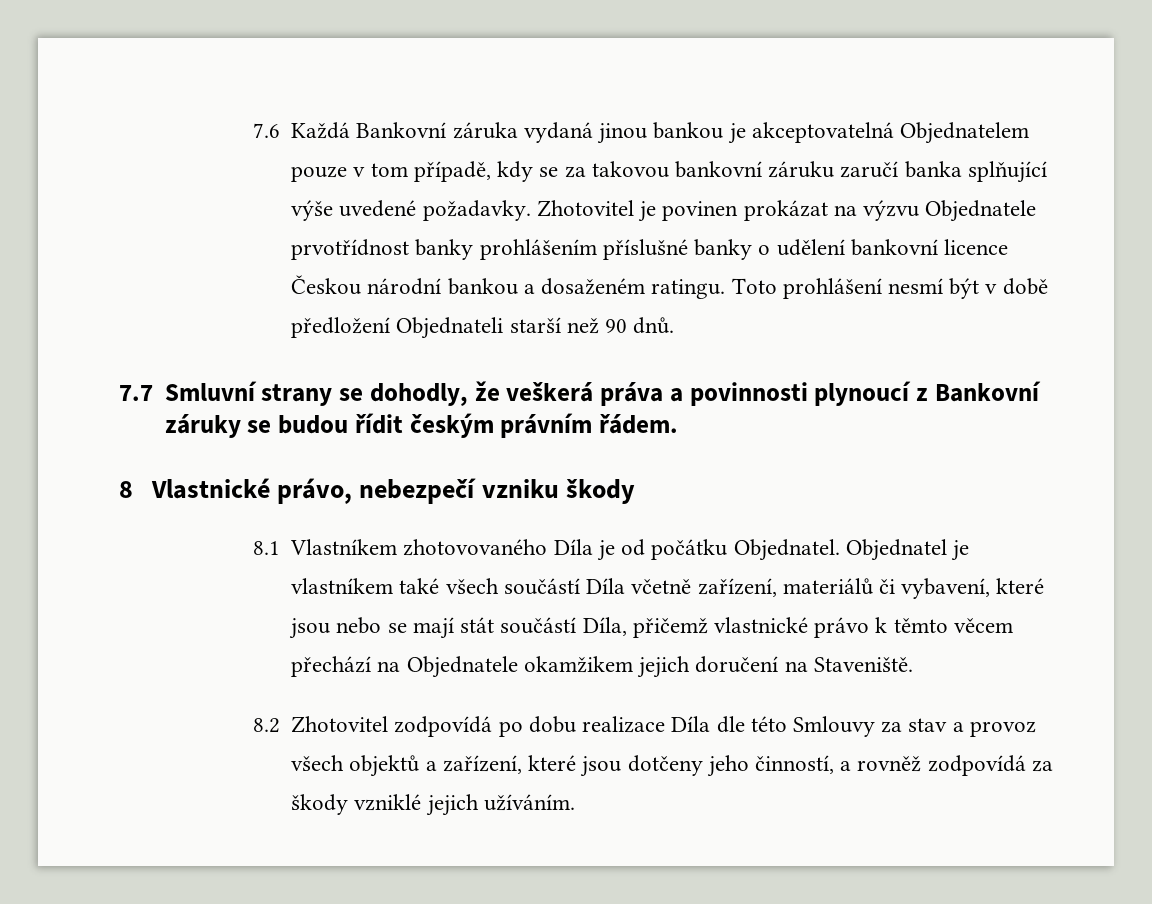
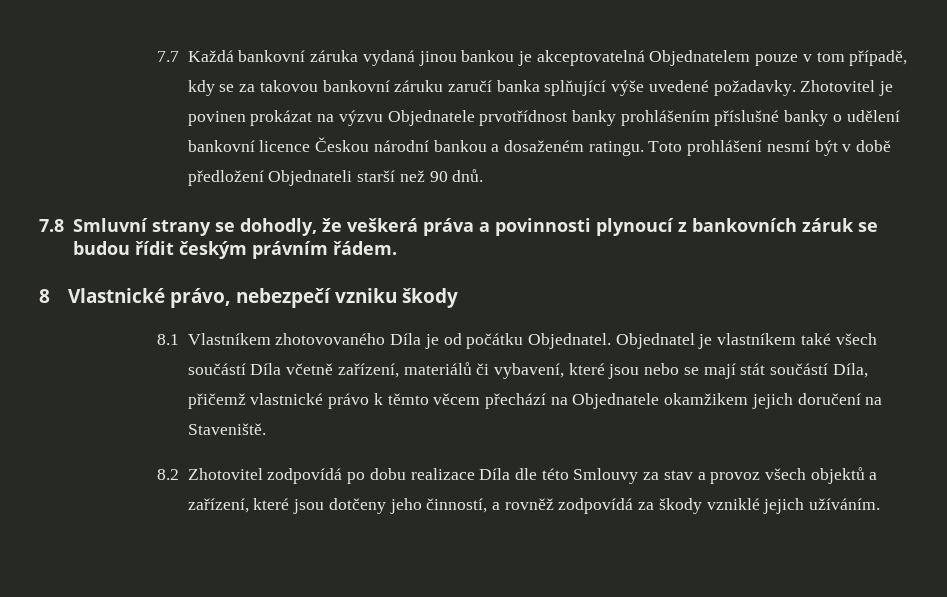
[252,122,447,139] 7.6 Každá Bankovní -> [156,50,306,62] 7.7 Každá bankovní
[119,385,153,401] 7.7 -> [39,219,64,232] 7.8
[934,381,1041,402] [164,414,241,438] Bankovní záruky -> [691,218,854,232] bankovních záruk

